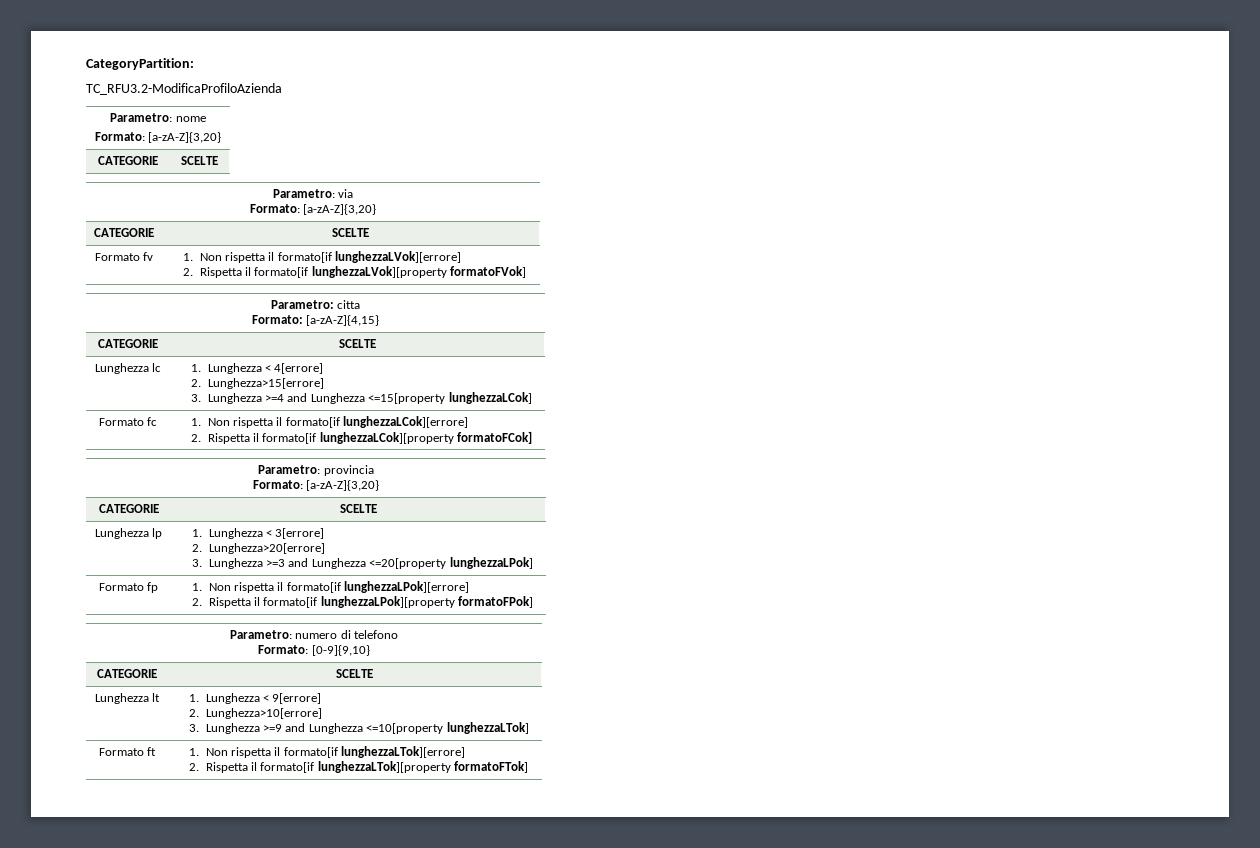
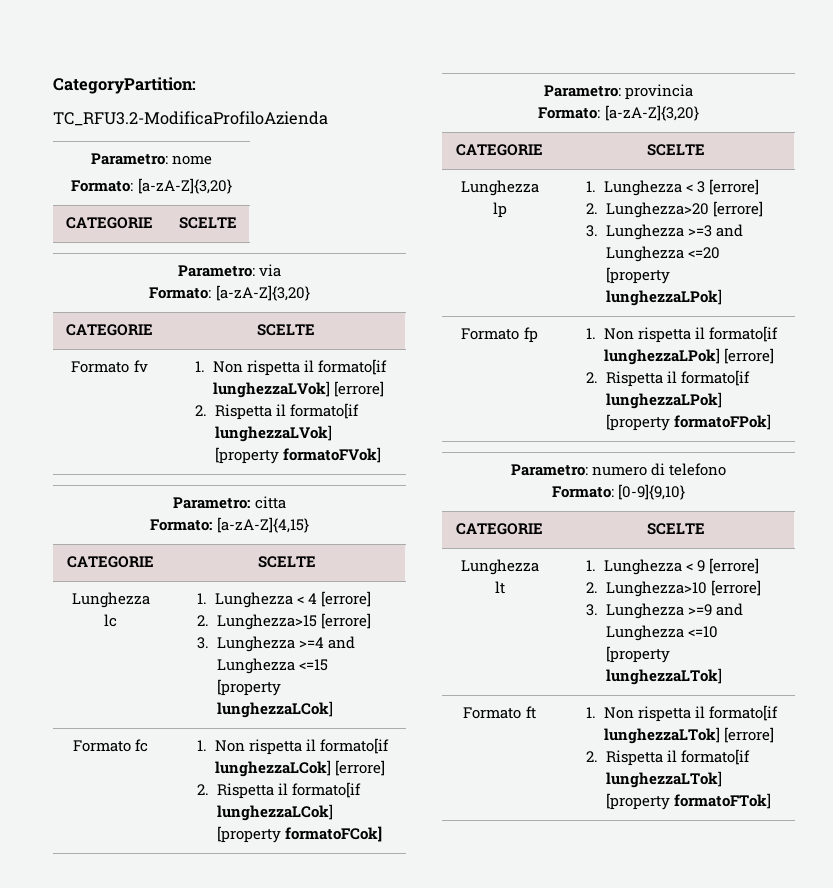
[335,251,462,263] [183,266,447,278] lunghezzaLVok][errore] // 2. Rispetta il formato[if lunghezzaLVok][property -> [212,381,384,398] [195,403,360,420] [214,425,332,442] [214,447,279,464] lunghezzaLVok] [errore] // 2. Rispetta il formato[if lunghezzaLVok] [property
[274,363,324,374] [191,378,324,389] 4[errore] // 2. Lunghezza>15[errore] -> [308,591,372,607] [197,613,371,630] 4 [errore] // 2. Lunghezza>15 [errore]
[368,393,446,404] <=15[property -> [298,659,328,671] [216,679,281,696] <=15 [property
[343,416,469,428] [191,432,454,444] lunghezzaLCok][errore] // 2. Rispetta il formato[if lunghezzaLCok][property -> [214,760,385,777] [197,782,362,799] [216,804,333,821] [216,826,281,843] lunghezzaLCok] [errore] // 2. Rispetta il formato[if lunghezzaLCok] [property
[275,528,325,539] [192,543,325,554] 3[errore] // 2. Lunghezza>20[errore] -> [697,179,760,195] [586,201,763,218] 3 [errore] // 2. Lunghezza>20 [errore]
[369,558,447,569] <=20[property -> [687,247,720,259] [605,267,670,284] <=20 [property
[344,581,470,593] [192,596,455,608] lunghezzaLPok][errore] // 2. Rispetta il formato[if lunghezzaLPok][property -> [603,348,774,365] [586,370,751,387] [605,392,722,409] [605,414,670,431] lunghezzaLPok] [errore] // 2. Rispetta il formato[if lunghezzaLPok] [property
[272,693,322,704] [189,708,322,719] 9[errore] // 2. Lunghezza>10[errore] -> [697,558,760,574] [586,580,761,597] 9 [errore] // 2. Lunghezza>10 [errore]
[366,723,444,734] <=10[property -> [687,626,718,638] [605,646,670,663] <=10 [property
[341,746,466,758] [189,761,451,773] lunghezzaLTok][errore] // 2. Rispetta il formato[if lunghezzaLTok][property -> [603,727,774,744] [586,749,751,766] [605,771,722,788] [605,793,670,810] lunghezzaLTok] [errore] // 2. Rispetta il formato[if lunghezzaLTok] [property

